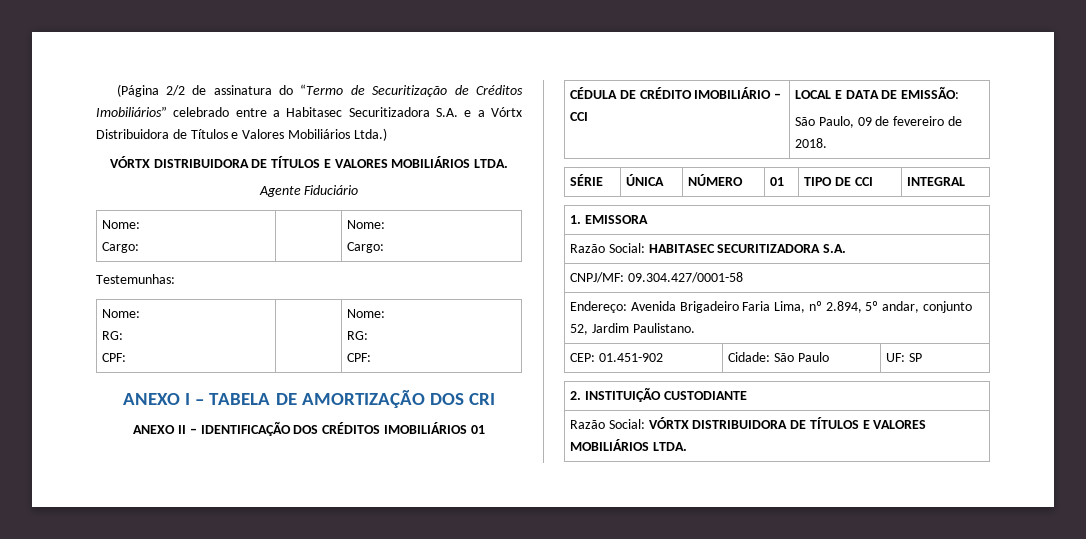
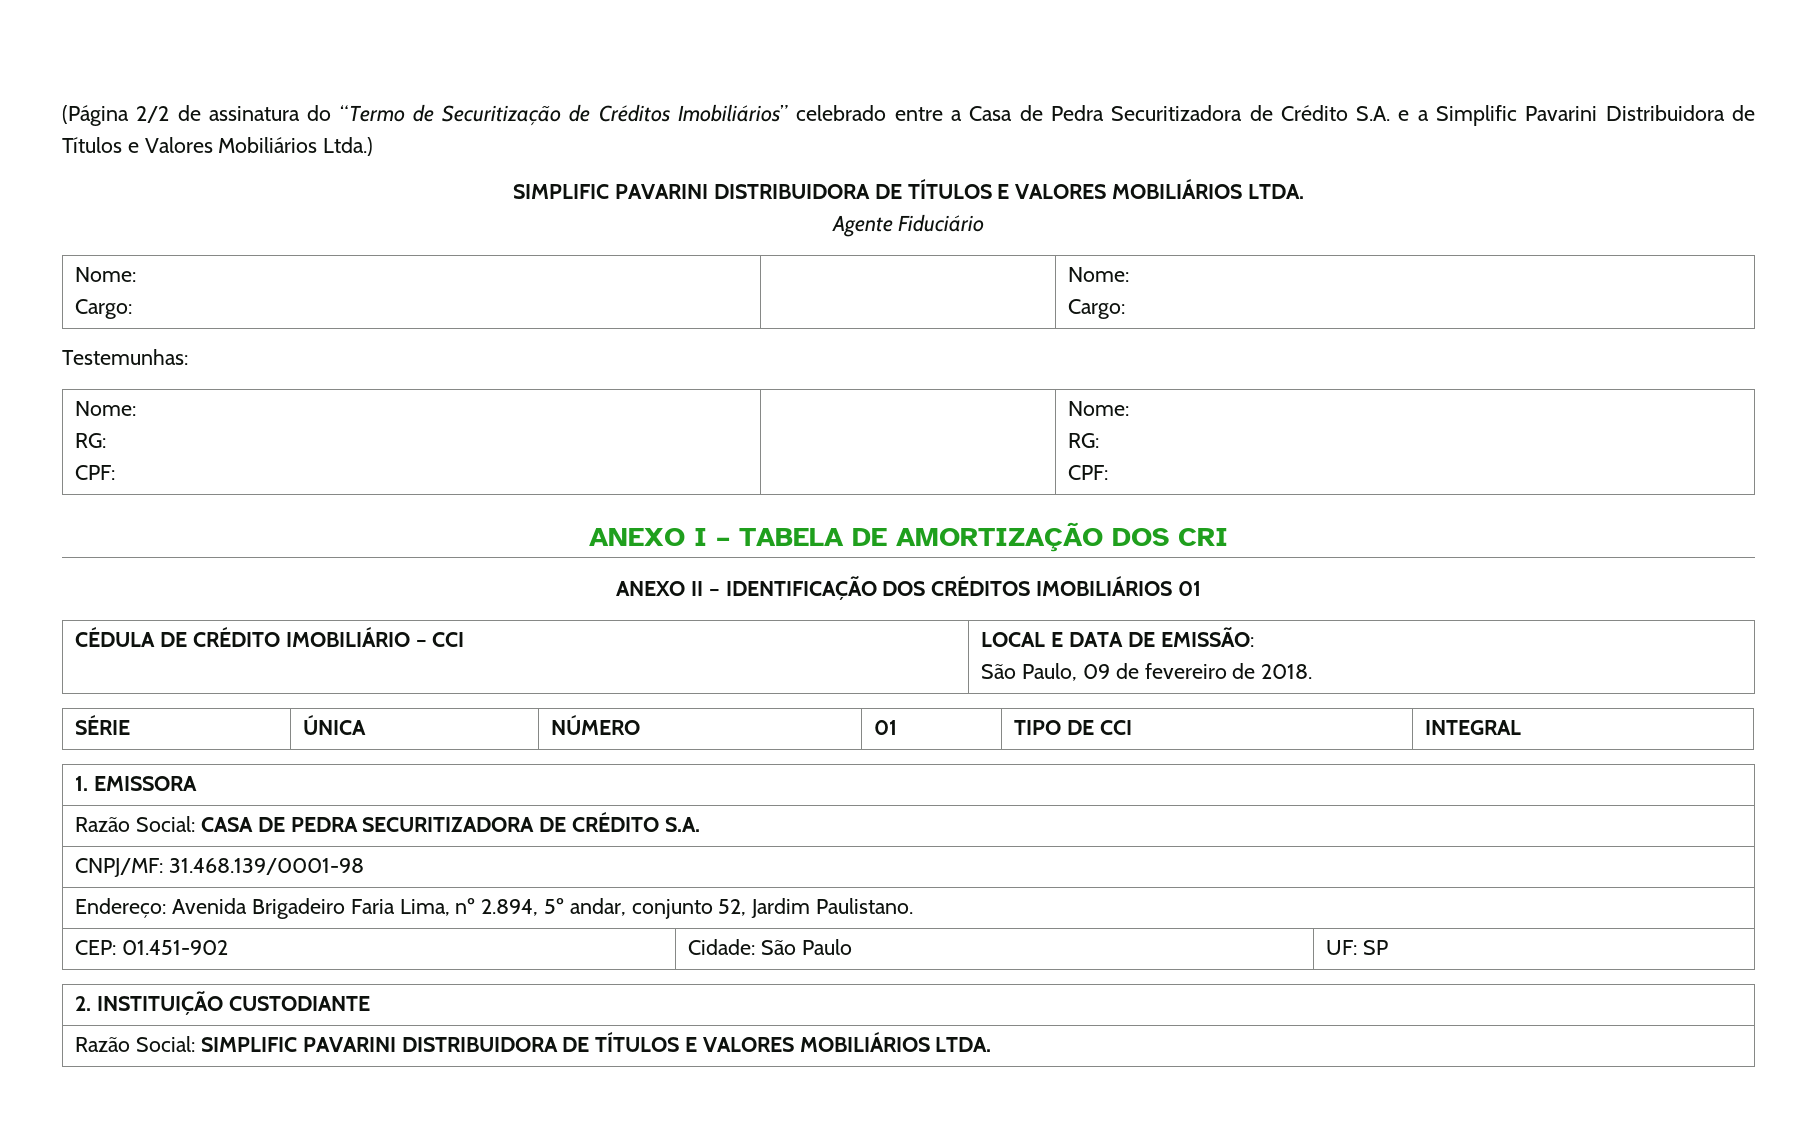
[286,107,430,117] Habitasec Securitizadora -> [969,105,1348,121] Casa de Pedra Securitizadora de Crédito
[491,107,522,117] Vórtx -> [1436,105,1598,126] Simplific Pavarini
[109,156,150,168] VÓRTX -> [513,184,709,199] SIMPLIFIC PAVARINI
[648,244,821,253] HABITASEC SECURITIZADORA -> [201,812,660,832] CASA DE PEDRA SECURITIZADORA DE CRÉDITO
[627,272,743,283] 09.304.427/0001-58 -> [169,858,365,875] 31.468.139/0001-98
[648,417,689,429] VÓRTX -> [201,1037,396,1052] SIMPLIFIC PAVARINI

